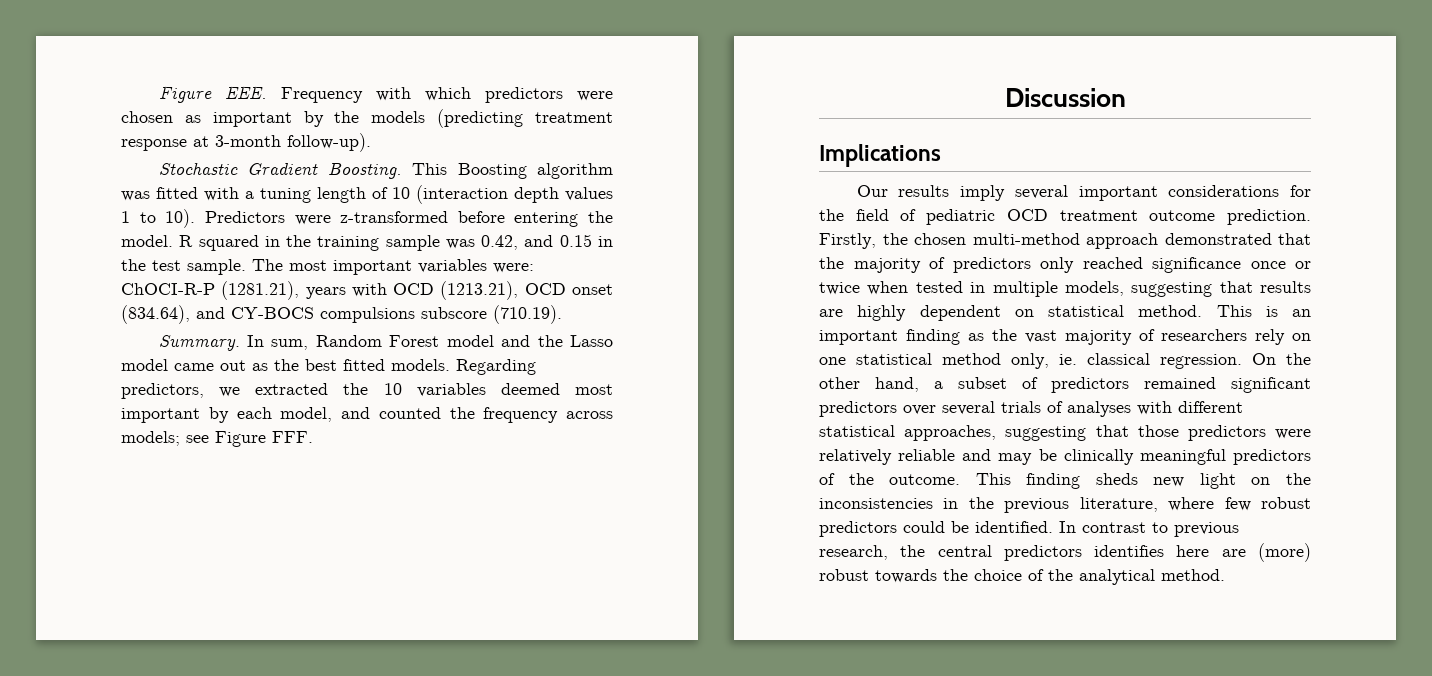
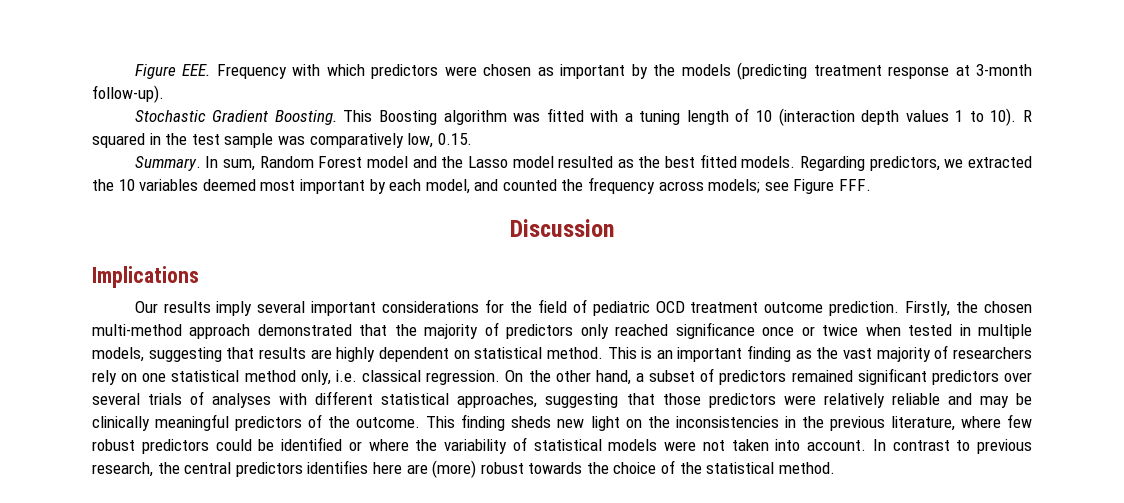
[204,211,613,227] [121,235,173,247] Predictors were z-transformed before entering the model. -> (1017, 117) none
[317,236,380,251] training -> [191,134,220,145] test
[481,234,613,250] [121,259,534,275] [121,281,613,300] [121,305,562,324] 0.42, and 0.15 in the test sample. The most important variables were: ChOCI-R-P (1281.21), years with OCD (1213.21), OCD onset (834.64), and CY-BOCS compulsions subscore (710.19). -> [309,133,472,148] comparatively low, 0.15.
[174,360,246,371] came out -> [558,156,614,168] resulted
[1059,354,1077,365] ie. -> [335,370,357,382] i.e.
[975,521,1053,533] identified. -> [281,437,866,454] identified or where the variability of statistical models were not taken into account.
[1079,569,1155,585] analytical -> [706,462,775,474] statistical

